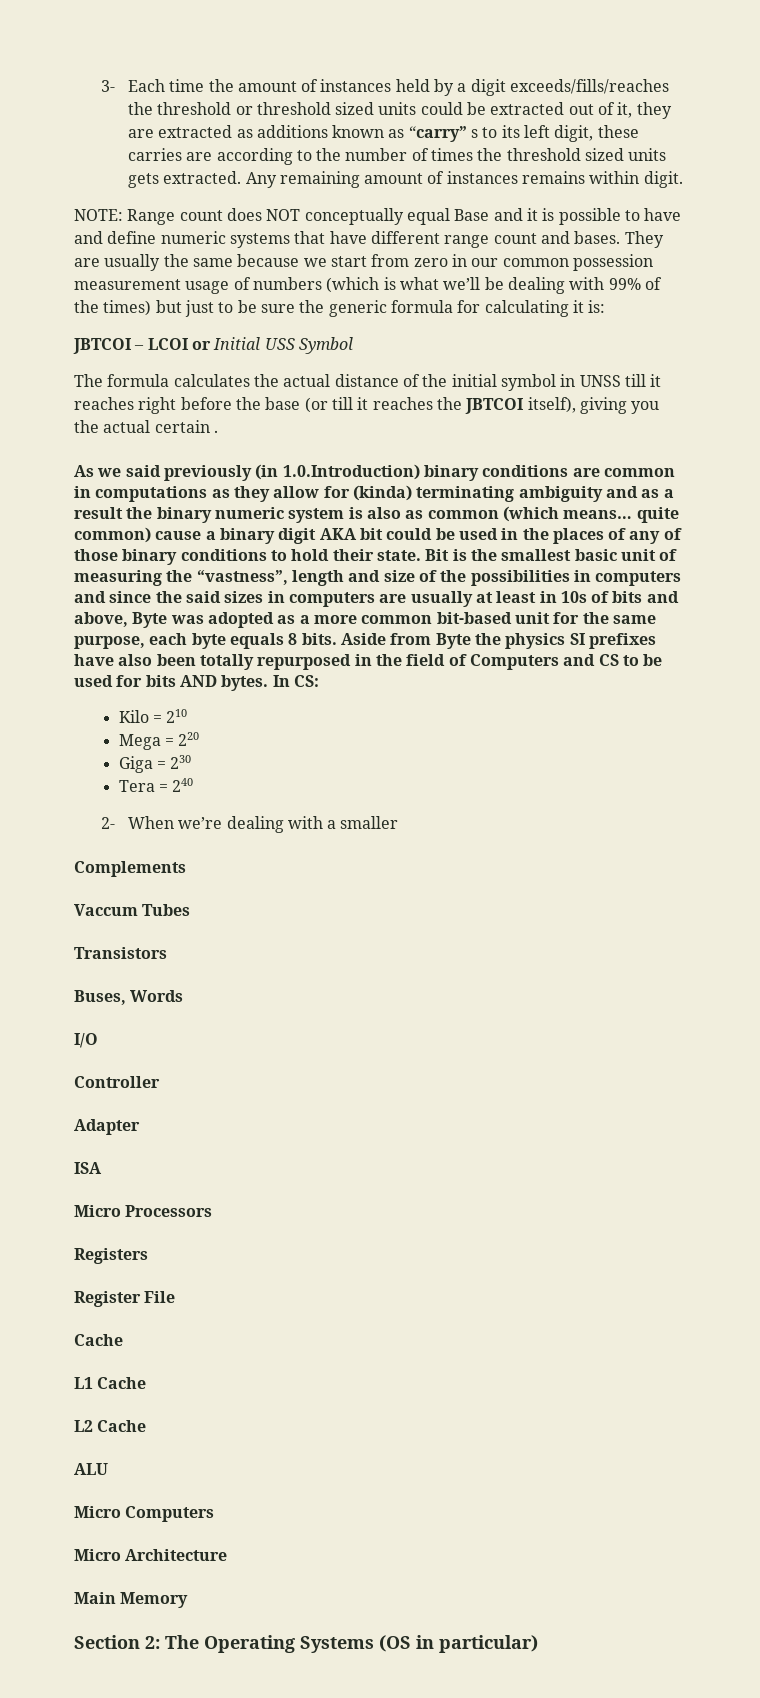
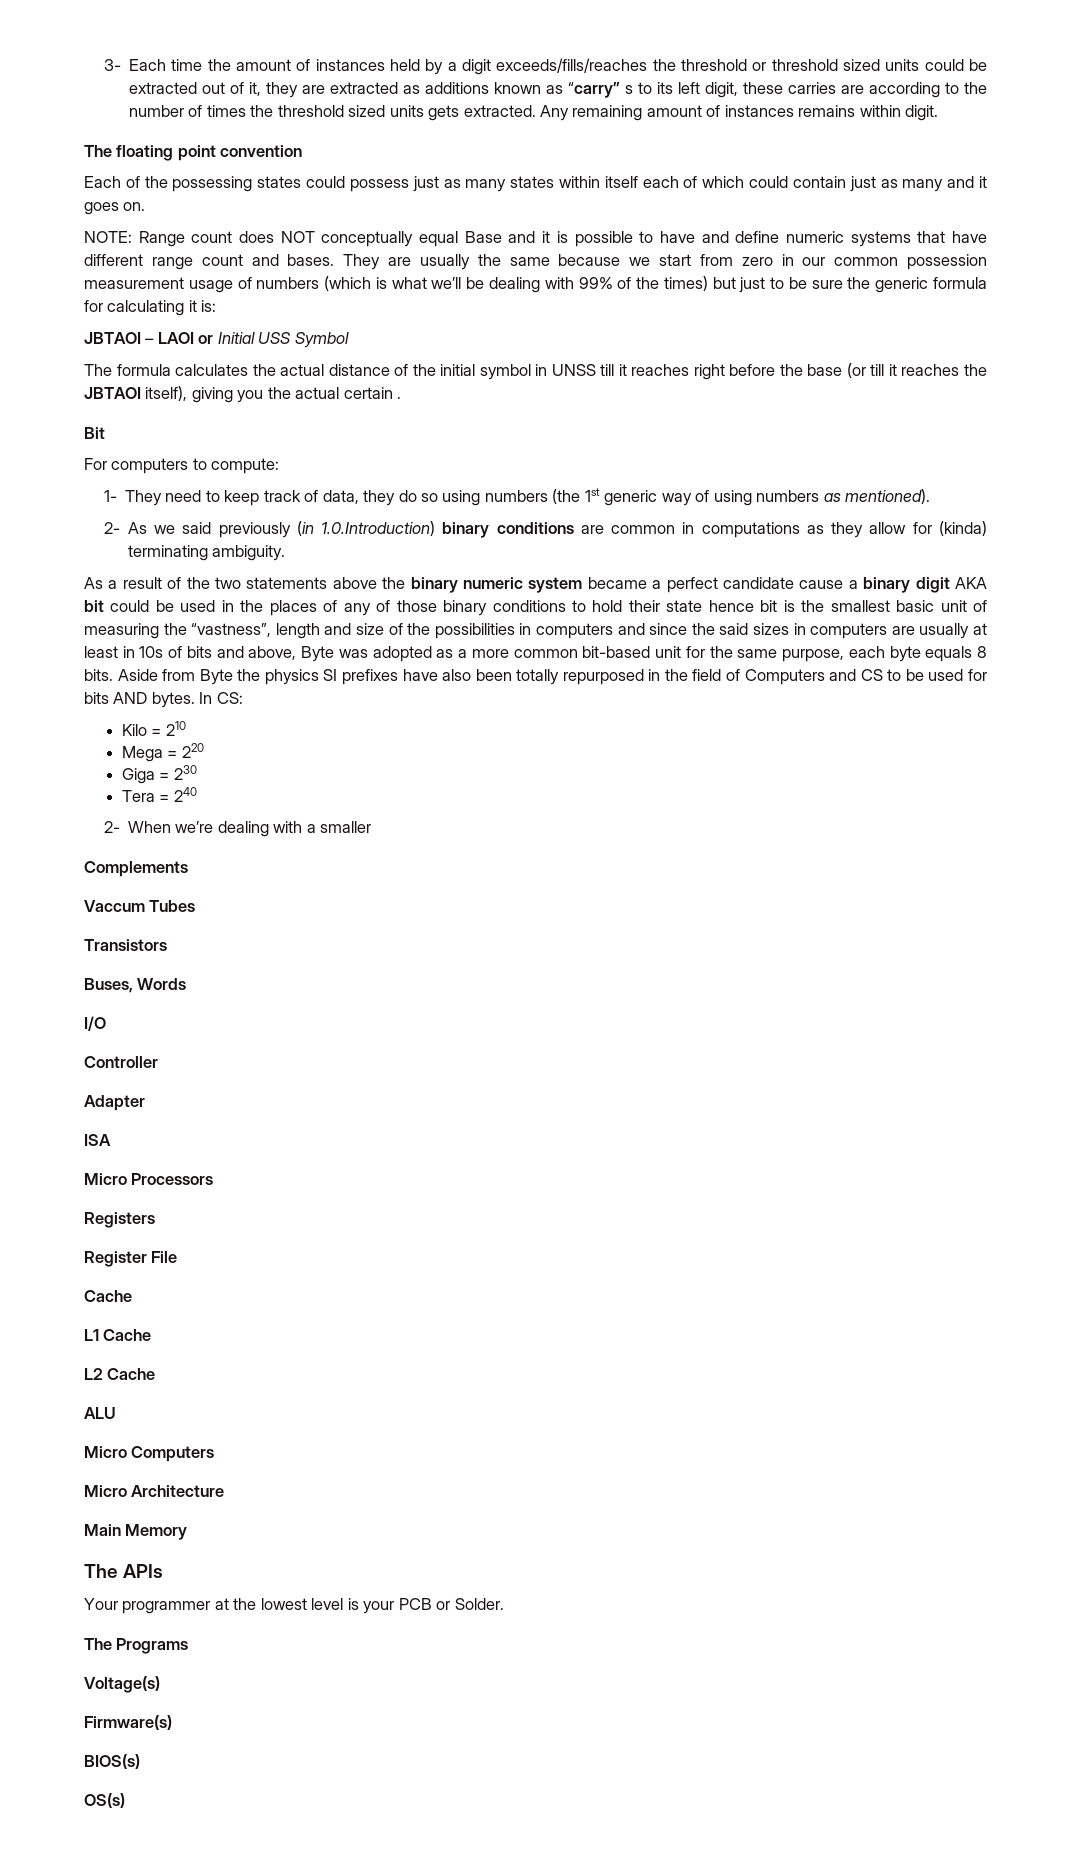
(683, 179) none -> [84,145,303,161] [84,176,988,192] [84,202,146,215] // The floating point convention // Each of the possessing states could possess just as many states within itself each of which could contain just as many and it goes on.
[73,338,188,354] JBTCOI – LCOI -> [84,332,194,344] JBTAOI – LAOI
[465,398,524,414] JBTCOI -> [84,387,141,399] JBTAOI
(218, 431) none -> [84,427,105,439] [84,458,280,474] [103,488,930,506] [103,522,120,534] Bit // For computers to compute: // 1- They need to keep track of data, they do so using numbers (the 1st generic way of using numbers as mentioned). // 2-
[518,486,674,502] [74,506,679,523] [74,527,151,543] ambiguity and as a result the binary numeric system is also as common (which means… quite common) -> [212,545,286,561] [84,577,794,593] ambiguity. // As a result of the two statements above the binary numeric system became a perfect candidate
[376,549,450,561] state. Bit -> [666,600,778,612] state hence bit
[74,1635,538,1653] Section 2: The Operating Systems (OS in particular) -> [84,1564,164,1578] [84,1598,504,1614] [84,1638,189,1654] [84,1676,160,1693] [84,1715,172,1730] [84,1754,140,1769] [84,1793,125,1808] The APIs // Your programmer at the lowest level is your PCB or Solder. // The Programs // Voltage(s) // Firmware(s) // BIOS(s) // OS(s)

